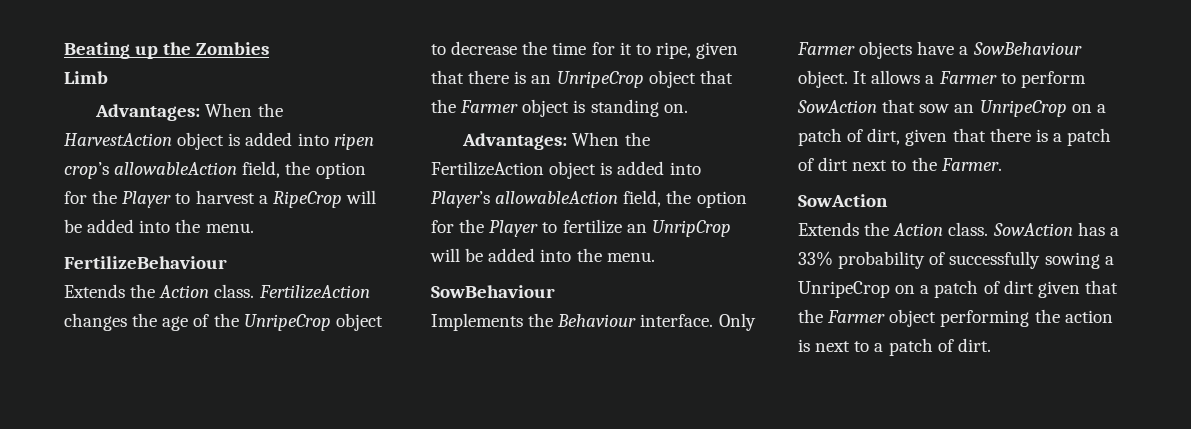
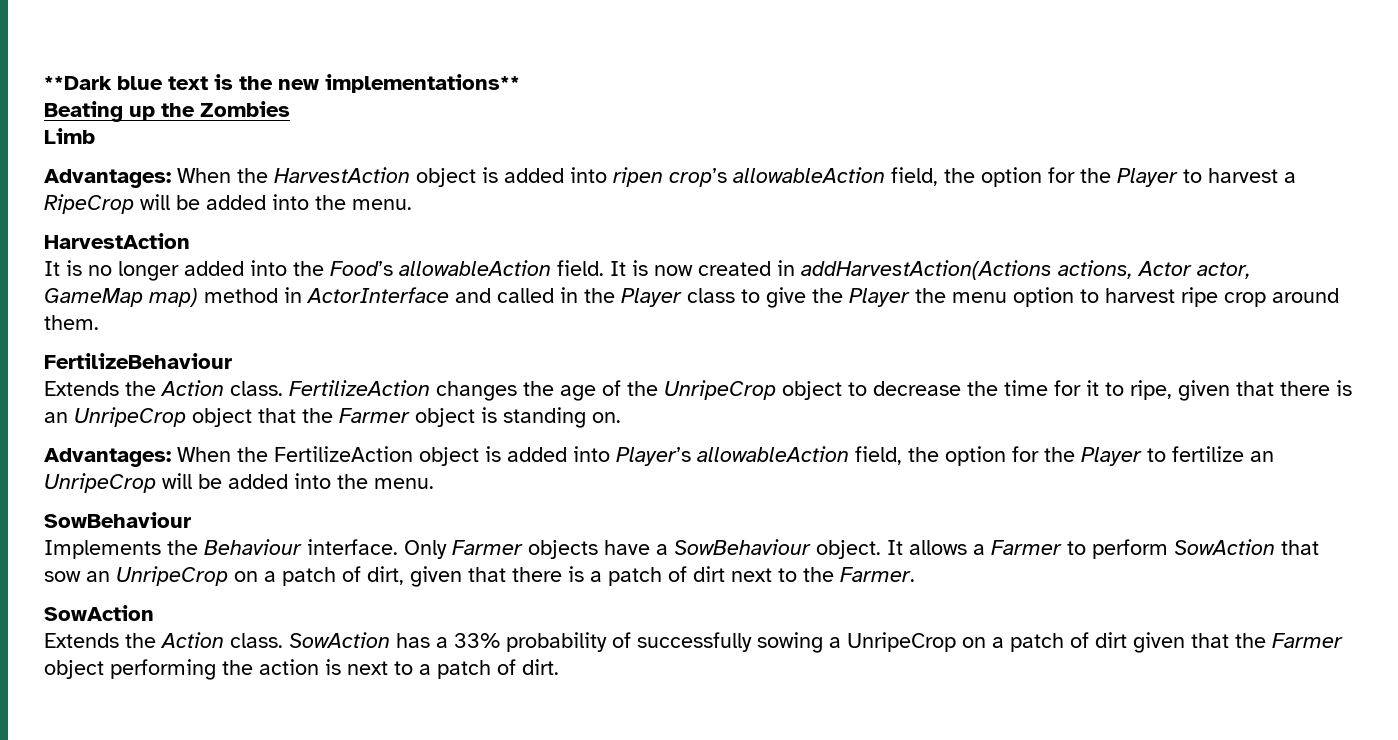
(64, 50) none -> [44,74,520,93] **Dark blue text is the new implementations** //
(254, 228) none -> [44,233,190,249] [44,260,1251,281] [44,287,1339,308] [44,315,99,330] // HarvestAction // It is no longer added into the Food’s allowableAction field. It is now created in addHarvestAction(Actions actions, Actor actor, GameMap map) method in ActorInterface and called in the Player class to give the Player the menu option to harvest ripe crop around them.
[651,220,731,237] UnripCrop -> [44,473,156,493] UnripeCrop

